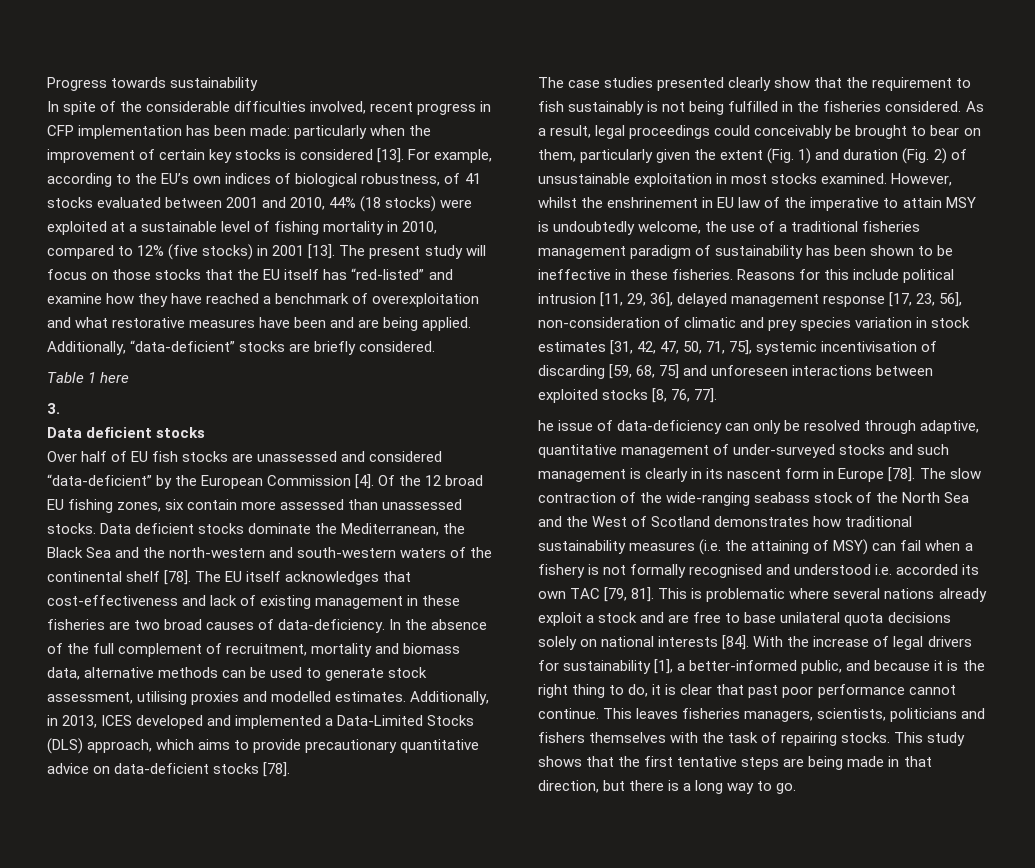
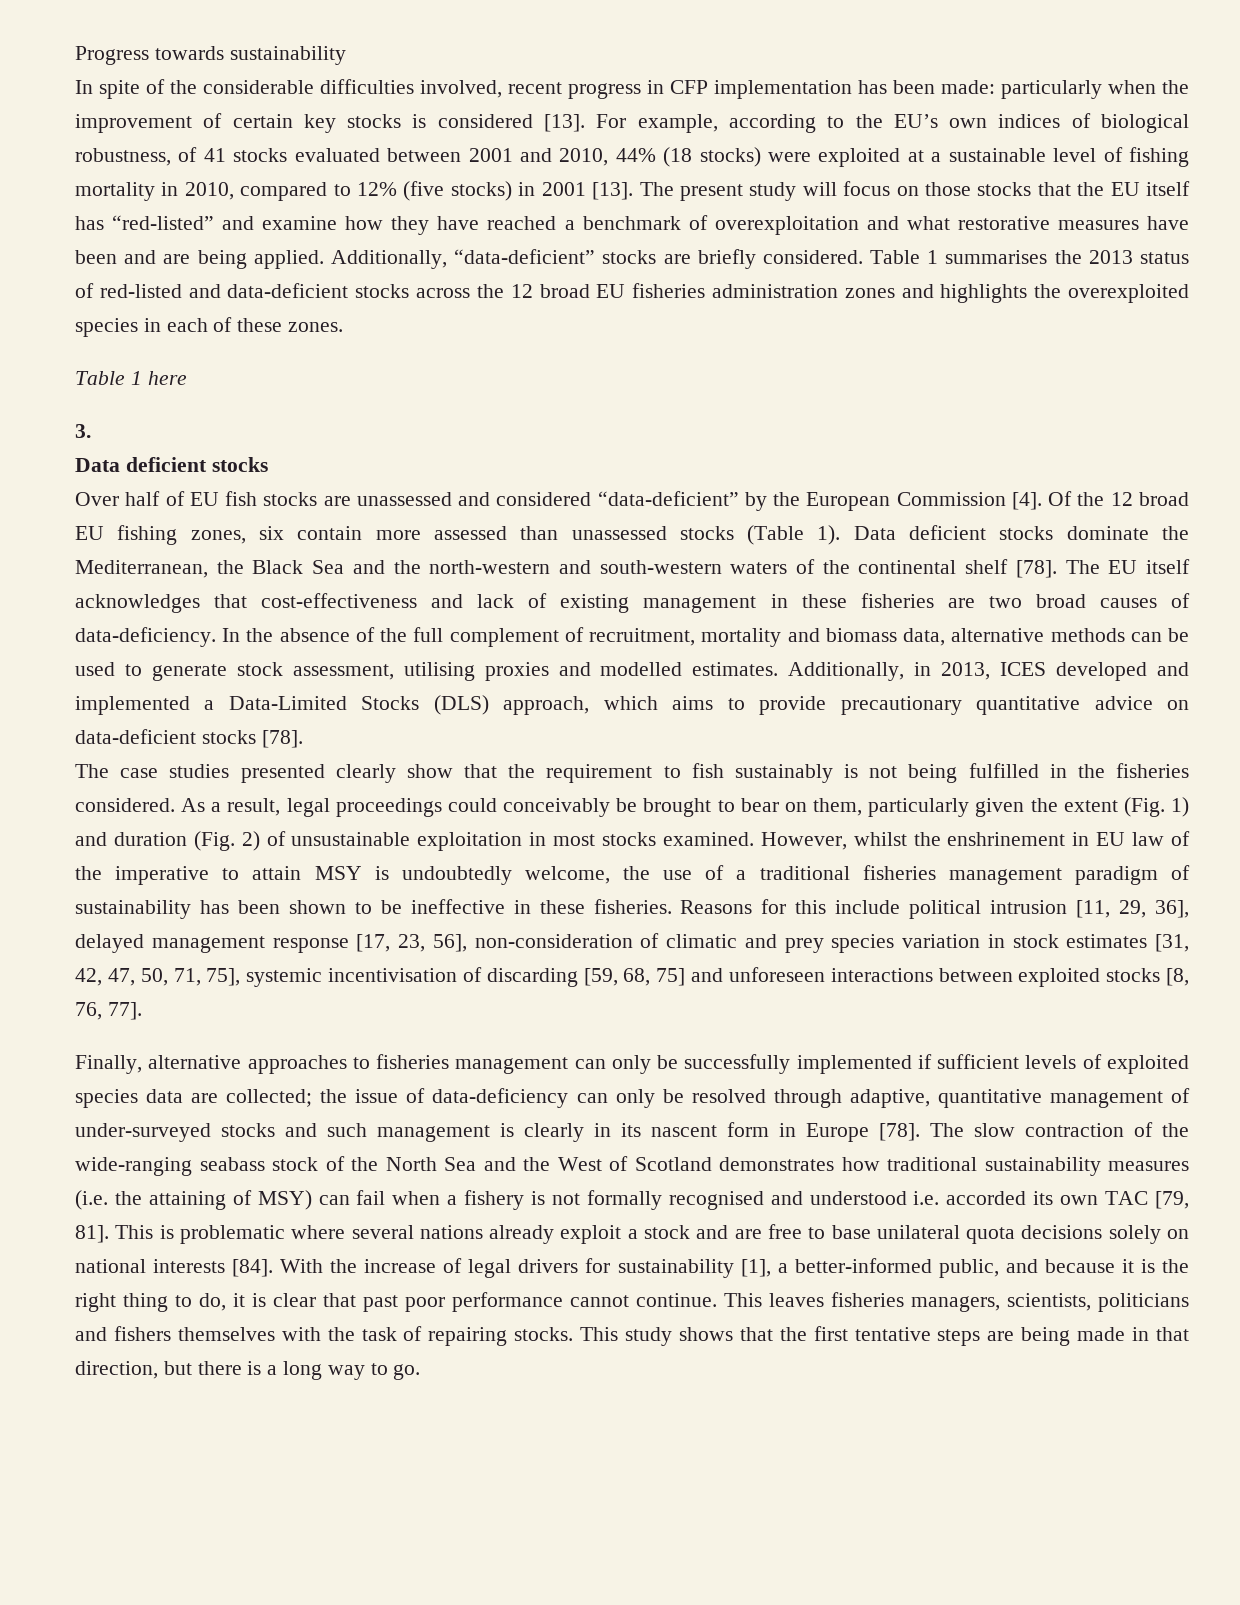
(436, 346) none -> [870,250,1189,264] [75,283,1189,303] [75,317,344,337] Table 1 summarises the 2013 status of red-listed and data-deficient stocks across the 12 broad EU fisheries administration zones and highlights the overexploited species in each of these zones.
[47,523,96,534] stocks. -> [679,525,841,545] stocks (Table 1).
[538,420,554,431] he -> [75,1054,1189,1074] [75,1089,348,1108] Finally, alternative approaches to fisheries management can only be successfully implemented if sufficient levels of exploited species data are collected; the

